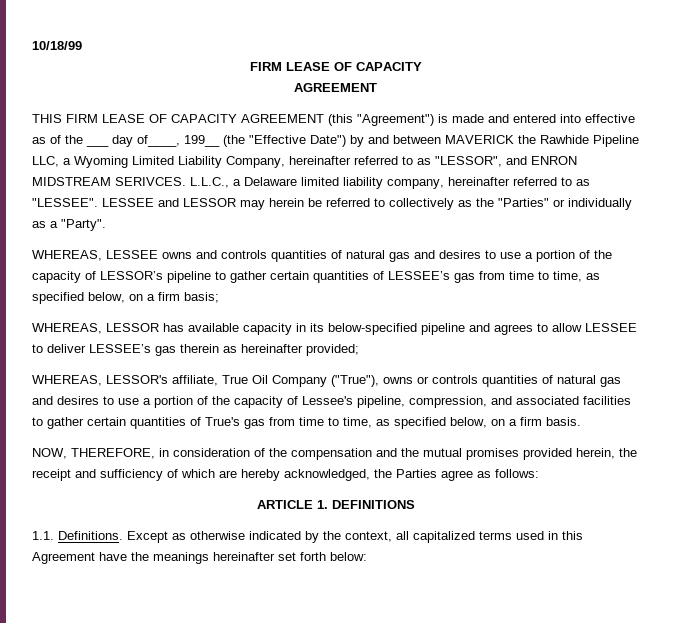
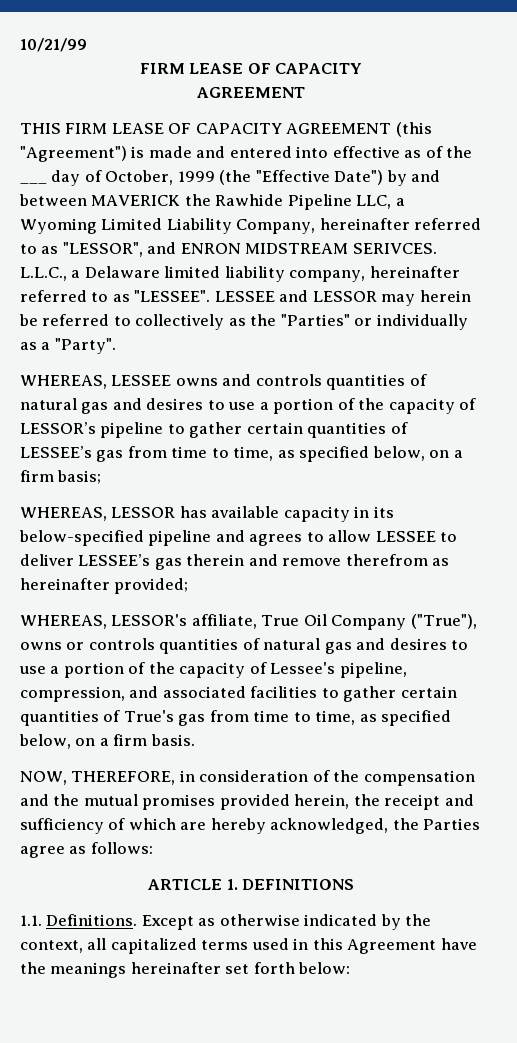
[32,41,82,50] 10/18/99 -> [20,38,87,52] 10/21/99
[137,135,220,147] of____, 199__ -> [84,170,215,185] of October, 1999
(219, 348) none -> [248,554,428,566] and remove therefrom

